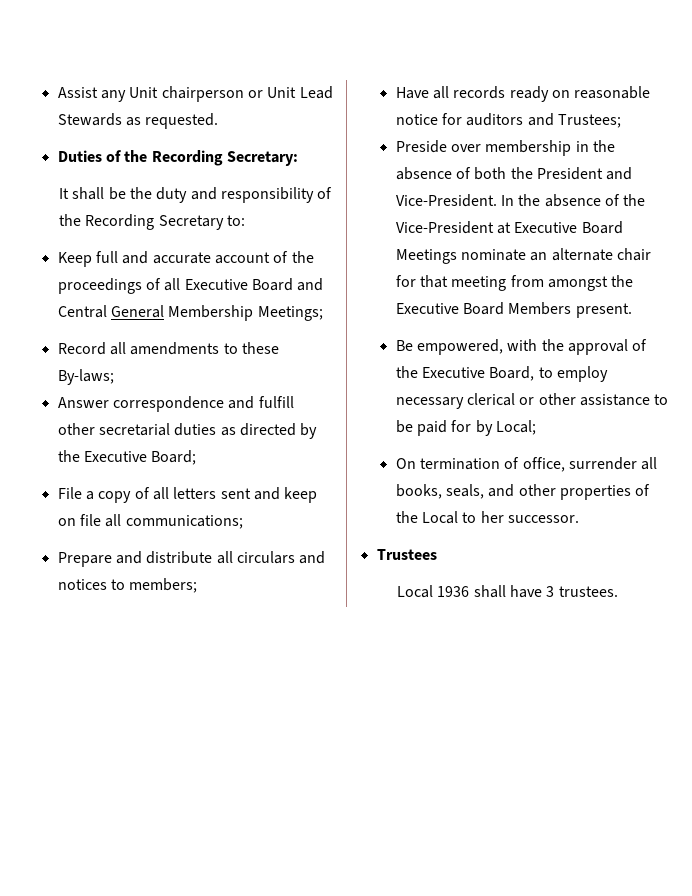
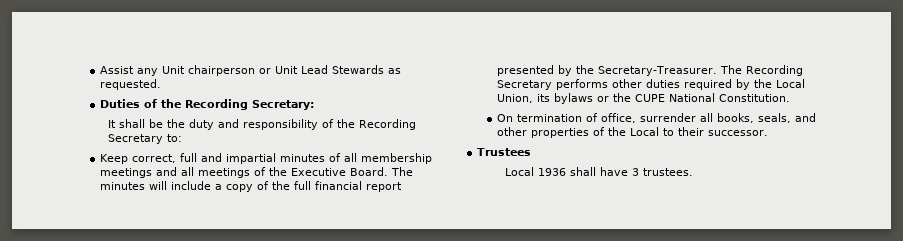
(92, 259) none -> [132,154,177,163] correct,
[152,251,314,264] [57,278,324,294] [57,305,323,321] [57,342,279,355] [57,369,114,385] [57,396,294,412] [57,423,318,439] [57,450,197,465] [57,487,318,503] [57,514,243,529] [57,551,326,567] [57,578,198,593] [395,86,651,102] [395,113,621,128] [395,140,615,156] [395,167,633,180] [395,194,646,207] [395,221,623,234] [395,248,651,264] [395,275,634,291] [395,302,632,318] [395,339,648,355] [395,366,608,382] [395,393,669,409] [395,420,536,436] accurate account of the proceedings of all Executive Board and Central General Membership Meetings; // Record all amendments to these By-laws; // Answer correspondence and fulfill other secretarial duties as directed by the Executive Board; // File a copy of all letters sent and keep on file all communications; // Prepare and distribute all circulars and notices to members; // Have all records ready on reasonable notice for auditors and Trustees; // Preside over membership in the absence of both the President and Vice-President. In the absence of the Vice-President at Executive Board Meetings nominate an alternate chair for that meeting from amongst the Executive Board Members present. // Be empowered, with the approval of the Executive Board, to employ necessary clerical or other assistance to be paid for by Local; -> [226,153,433,164] [100,167,414,178] [100,181,403,192] [497,65,804,76] [497,79,806,90] [497,93,791,104] impartial minutes of all membership meetings and all meetings of the Executive Board. The minutes will include a copy of the full financial report presented by the Secretary-Treasurer. The Recording Secretary performs other duties required by the Local Union, its bylaws or the CUPE National Constitution.
[480,511,504,523] her -> [678,127,705,136] their

